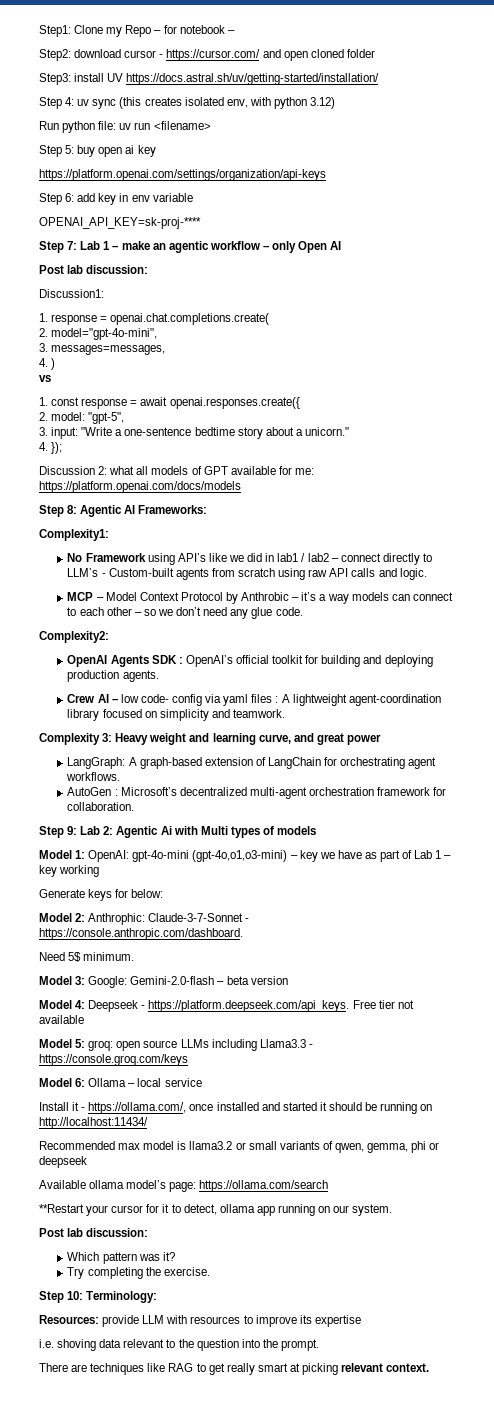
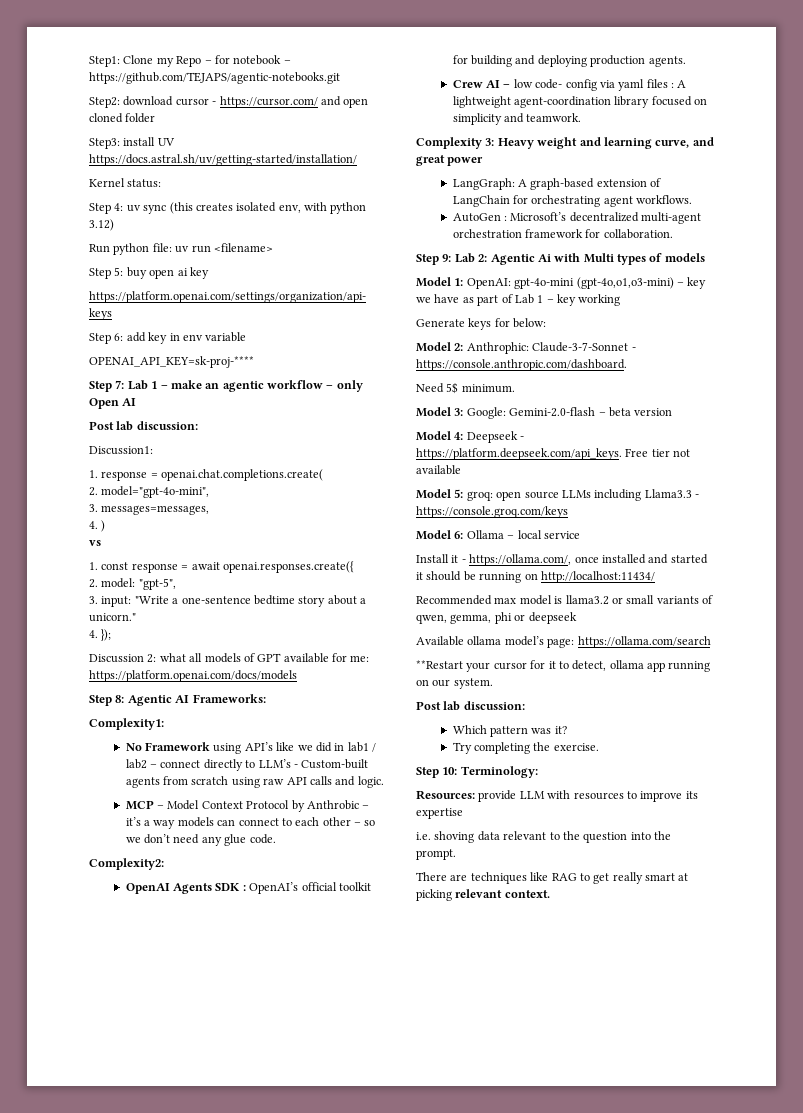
(235, 32) none -> [89,72,340,84] https://github.com/TEJAPS/agentic-notebooks.git
(380, 79) none -> [89,178,162,188] // Kernel status:

